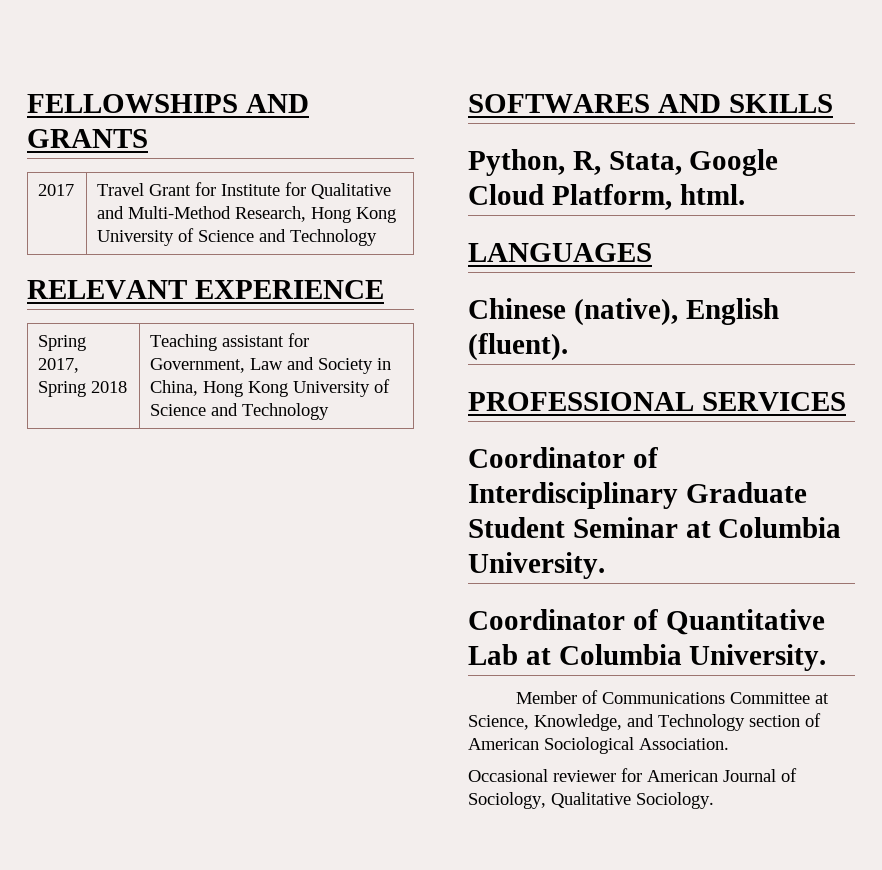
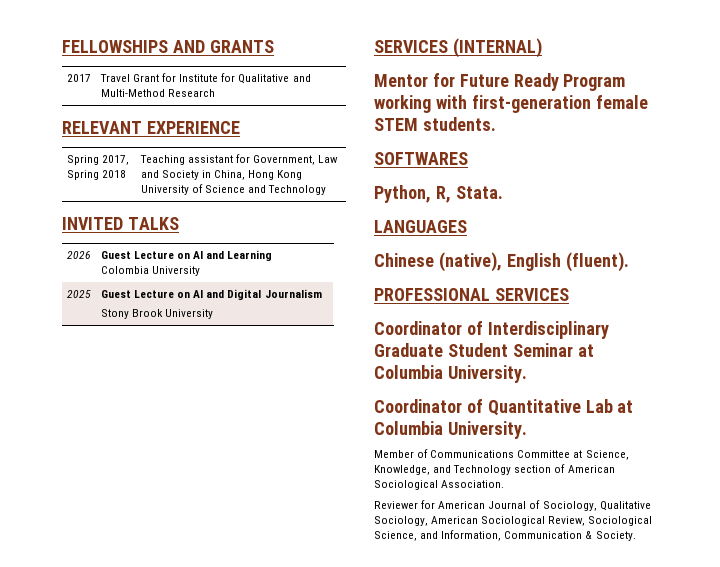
[235,206,397,223] [97,228,378,246] Research, Hong Kong University of Science and Technology -> [168,89,216,97] Research
(330, 411) none -> [62,217,179,230] [66,251,91,259] [100,250,273,261] [100,266,201,276] [66,290,91,298] [100,289,322,300] [100,309,214,319] [374,38,542,58] [374,73,626,91] [374,95,648,113] [374,117,496,131] // INVITED TALKS // 2026 | Guest Lecture on AI and Learning // Colombia University // 2025 | Guest Lecture on AI and Digital Journalism // Stony Brook University // SERVICES (INTERNAL) // Mentor for Future Ready Program working with first-generation female STEM students.
[657,94,833,113] AND SKILLS -> (468, 158) none
[608,149,779,176] [468,184,745,210] Stata, Google Cloud Platform, html. -> [455,186,503,199] Stata.
[468,769,616,782] Occasional reviewer -> [374,501,418,509] Reviewer
[636,792,714,809] Sociology. -> [374,516,653,526] [374,530,636,541] Sociology, American Sociological Review, Sociological Science, and Information, Communication & Society.

